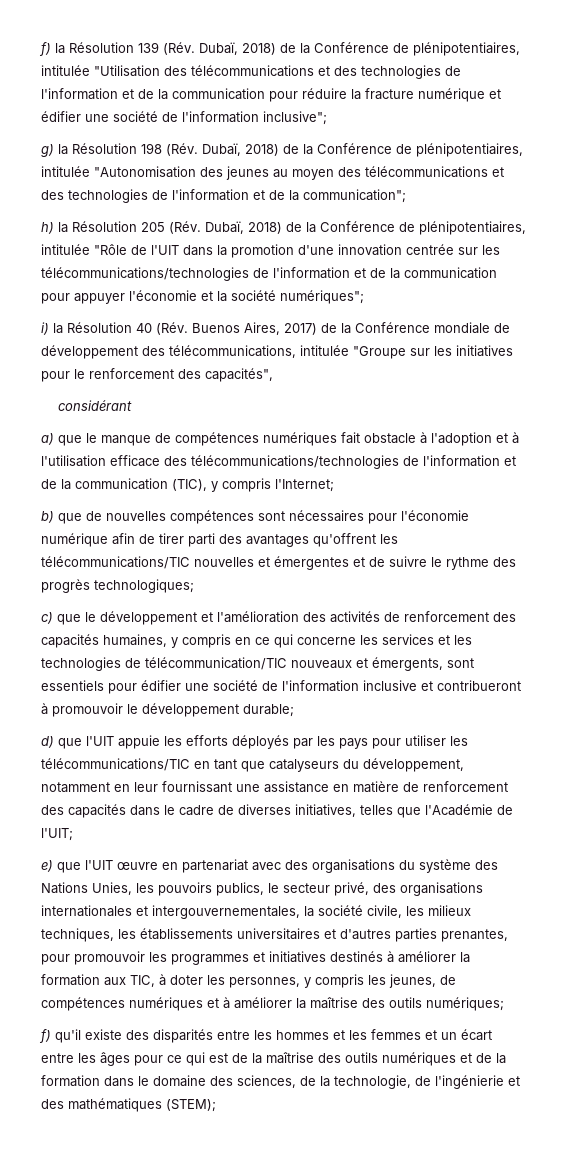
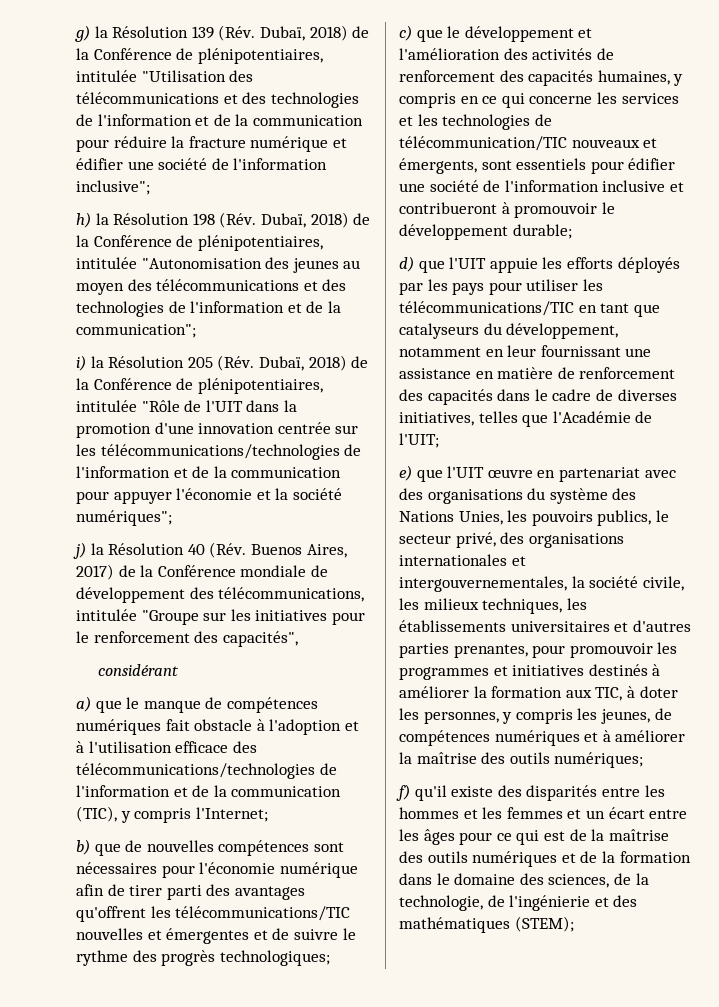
[39,42,51,56] f) -> [75,25,90,42] g)
[41,144,54,157] g) -> [76,212,91,228] h)
[41,222,54,234] h) -> [76,355,86,371] i)
[41,322,49,335] i) -> [73,542,86,559] j)

